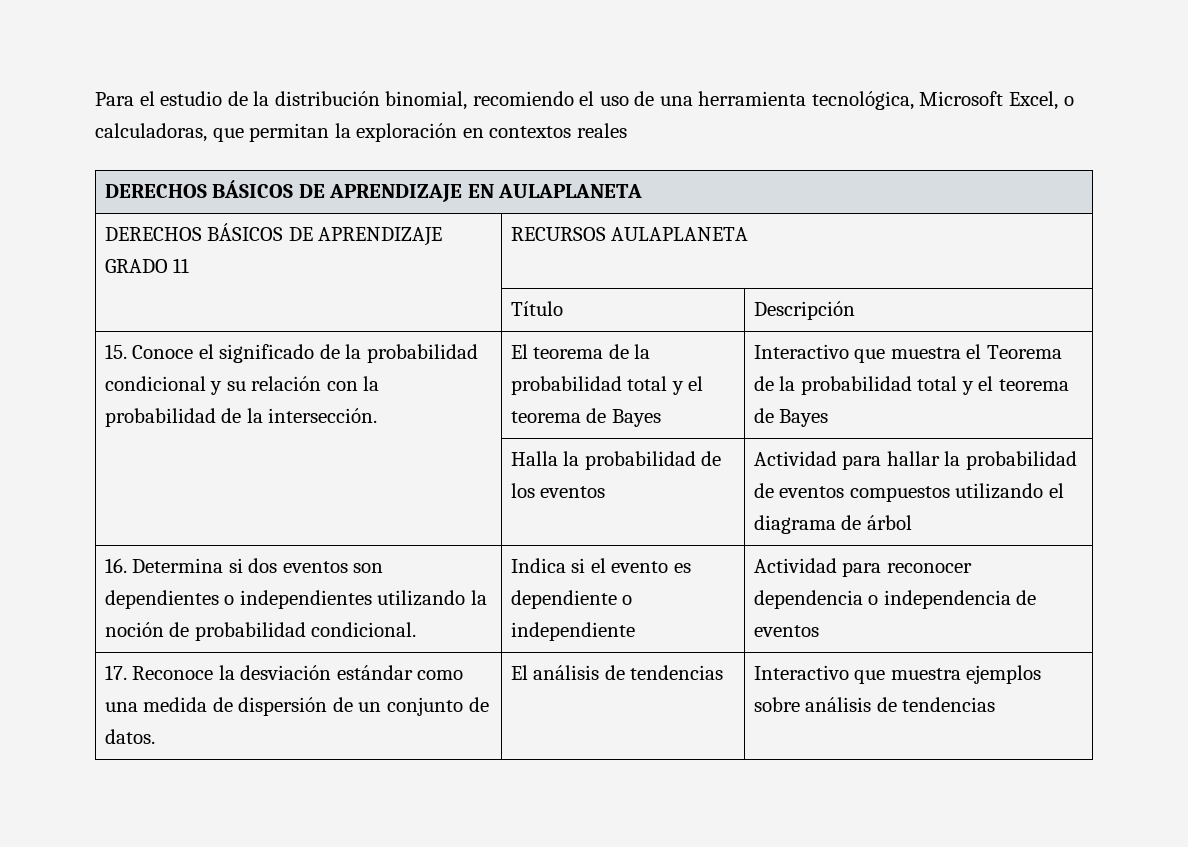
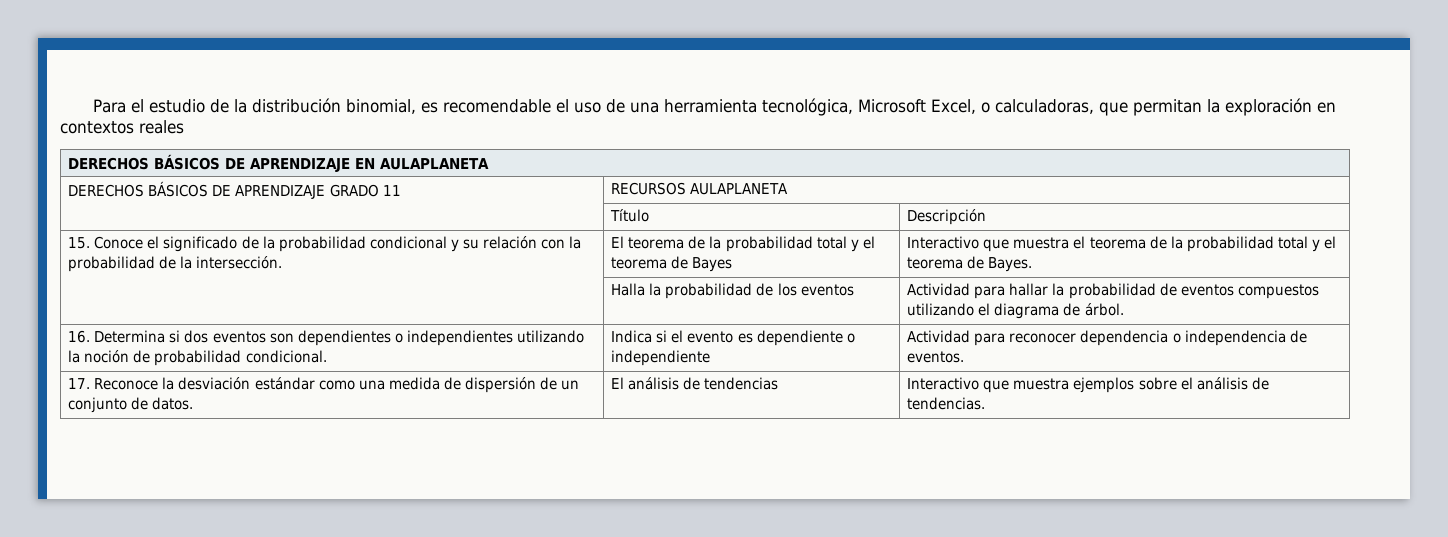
[472,91,574,106] recomiendo -> [421,99,552,113] es recomendable
[986,345,1062,359] [753,376,1070,395] [753,408,829,427] Teorema de la probabilidad total y el teorema de Bayes -> [1089,236,1336,252] [907,256,1033,272] teorema de la probabilidad total y el teorema de Bayes.
[866,515,912,530] árbol -> [1084,303,1124,316] árbol.
[753,625,819,637] eventos -> [907,351,965,363] eventos.
[805,697,996,712] análisis de tendencias -> [1180,377,1269,390] [907,397,986,410] el análisis de tendencias.

